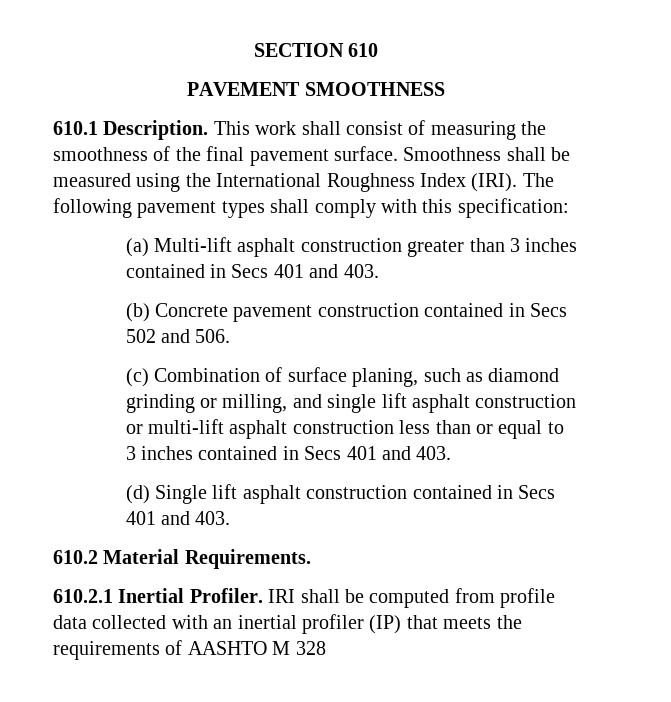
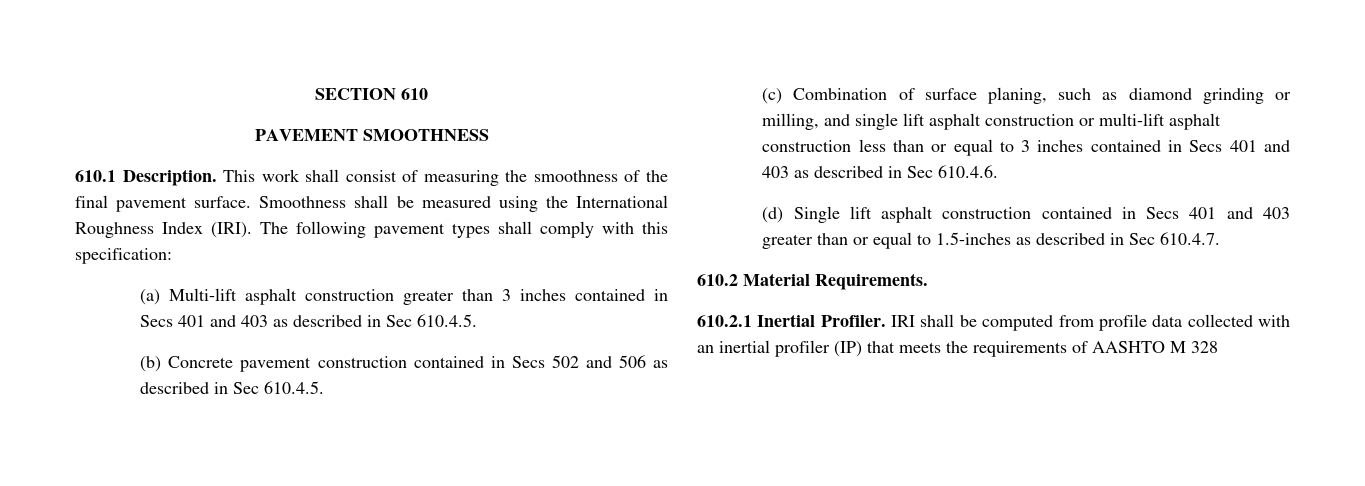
[343,264,379,278] 403. -> [241,314,478,327] 403 as described in Sec 610.4.5.
[195,329,231,343] 506. -> [618,355,668,368] [140,381,325,394] 506 as described in Sec 610.4.5.
[416,446,452,460] 403. -> [762,165,999,178] 403 as described in Sec 610.4.6.
[195,511,231,525] 403. -> [1263,207,1290,219] [762,232,1221,249] 403 greater than or equal to 1.5-inches as described in Sec 610.4.7.

